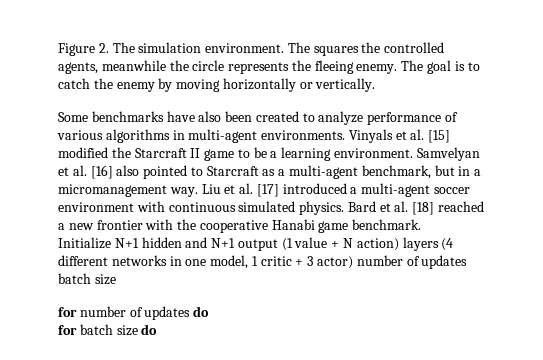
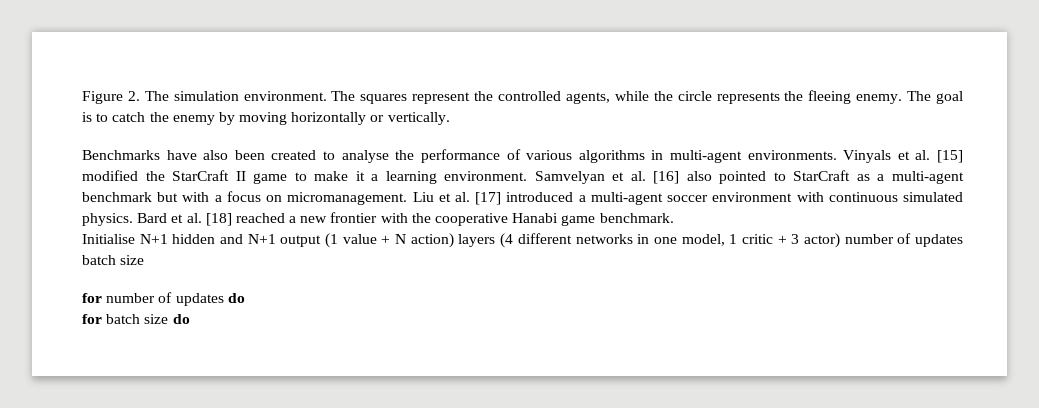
(359, 51) none -> [412,92,471,104] represent
[101,60,166,71] meanwhile -> [614,91,649,101] while
[58,111,164,122] Some benchmarks -> [82,150,160,160] Benchmarks
[318,111,364,125] analyze -> [341,150,415,163] analyse the
[134,148,187,158] Starcraft -> [172,170,230,181] StarCraft
[253,147,267,158] be -> [314,171,365,181] make it
[206,166,259,176] Starcraft -> [793,170,851,181] StarCraft
[361,165,482,179] [58,184,198,197] benchmark, but in a micromanagement way. -> [82,191,408,205] benchmark but with a focus on micromanagement.
[58,237,111,249] Initialize -> [82,234,135,244] Initialise

